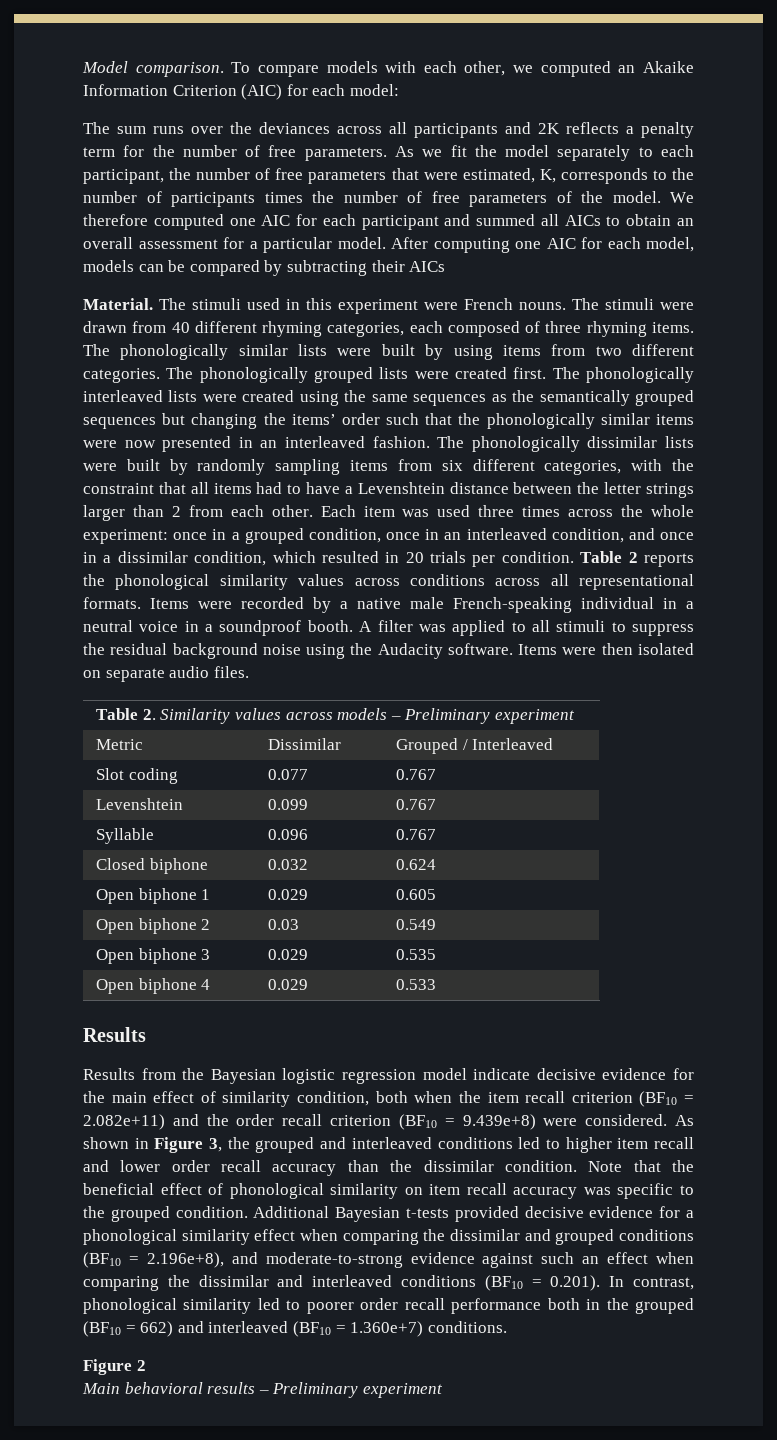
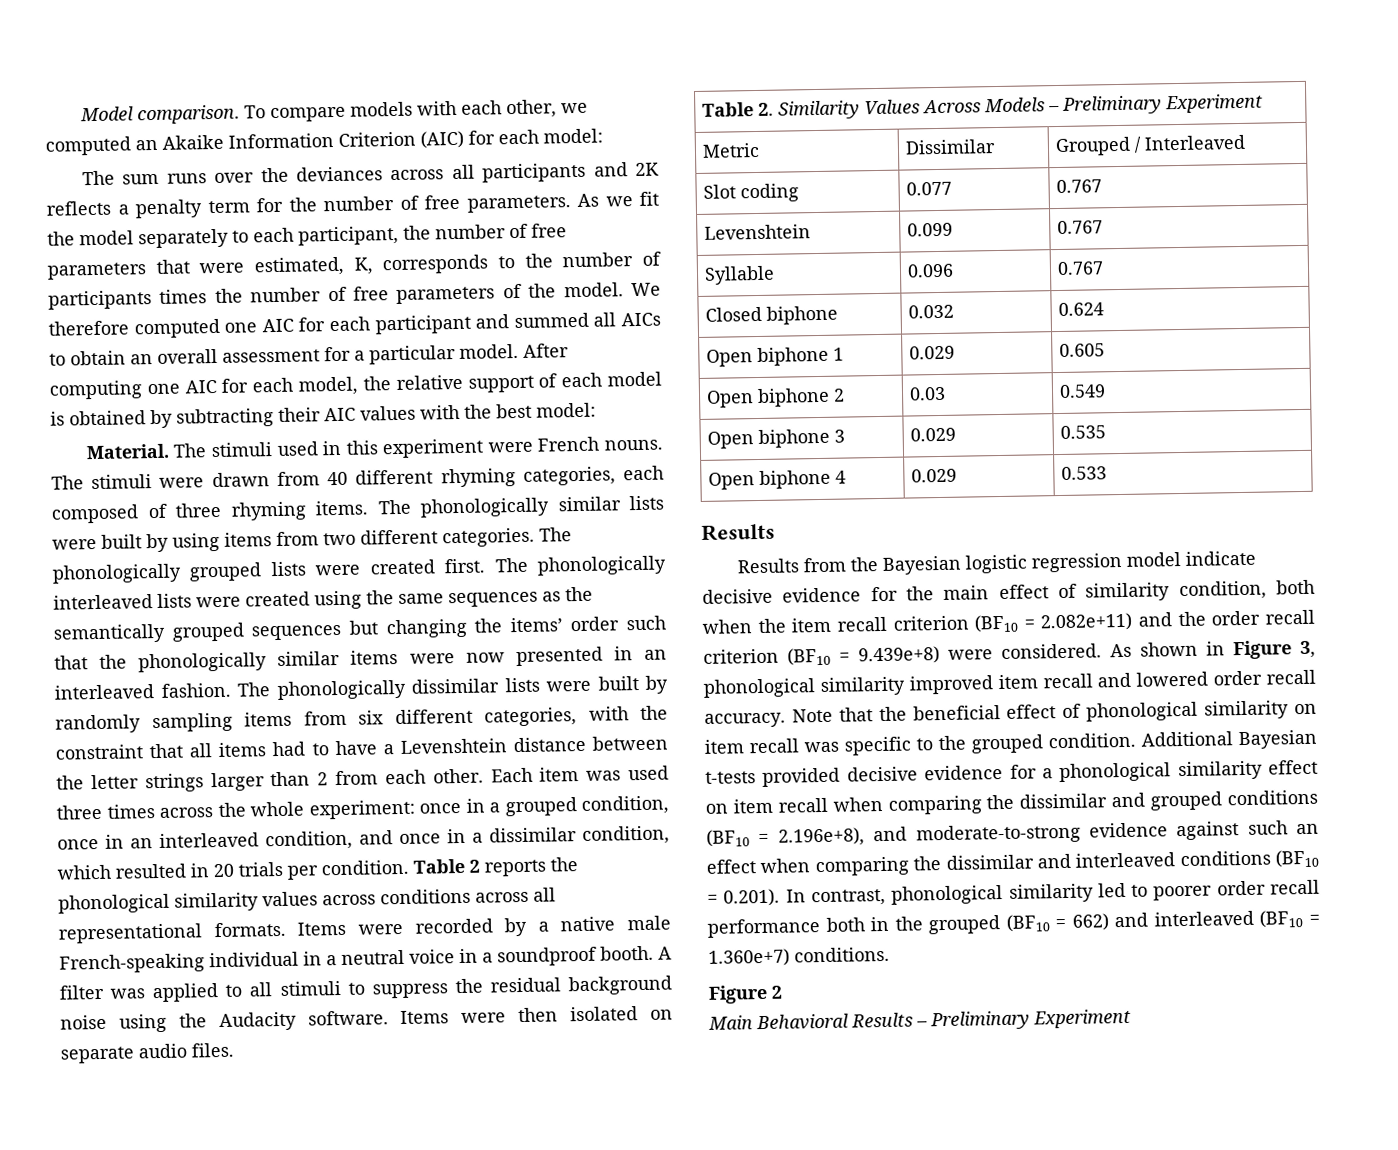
[83,260,446,276] models can be compared by subtracting their AICs -> [362,371,662,393] [50,402,596,429] the relative support of each model is obtained by subtracting their AIC values with the best model:
[235,708,576,724] values across models – Preliminary experiment -> [863,93,1263,115] Values Across Models – Preliminary Experiment
[227,1137,612,1153] the grouped and interleaved conditions led to higher -> [703,675,993,698] phonological similarity improved
[120,1160,577,1176] lower order recall accuracy than the dissimilar condition. -> [1136,669,1316,687] [704,712,786,728] lowered order recall accuracy.
[513,1187,578,1199] accuracy -> (799, 746) none
(296, 1235) none -> [705,797,828,814] on item recall
[124,1382,443,1398] behavioral results – Preliminary experiment -> [756,1008,1131,1031] Behavioral Results – Preliminary Experiment

